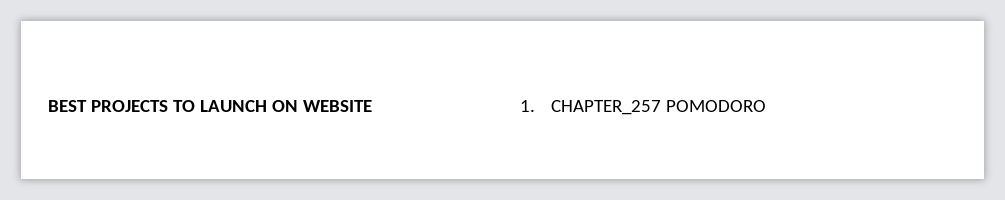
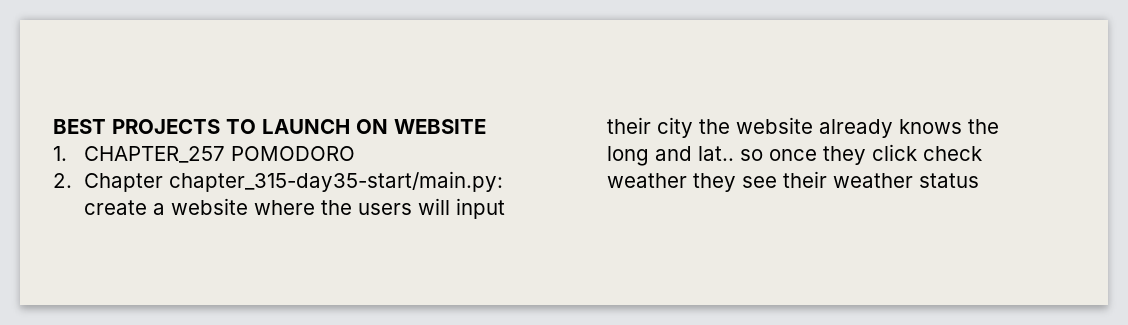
(767, 106) none -> [53,171,504,192] [84,198,506,219] [607,117,1000,138] [607,144,983,166] [607,171,980,192] // 2. Chapter chapter_315-day35-start/main.py: create a website where the users will input their city the website already knows the long and lat.. so once they click check weather they see their weather status

